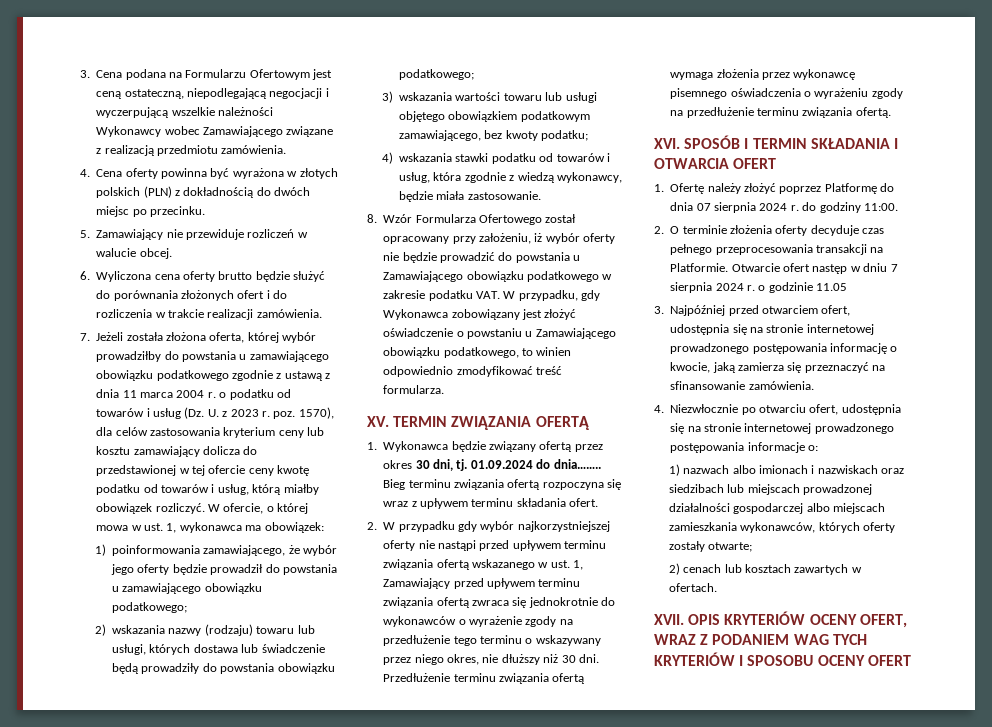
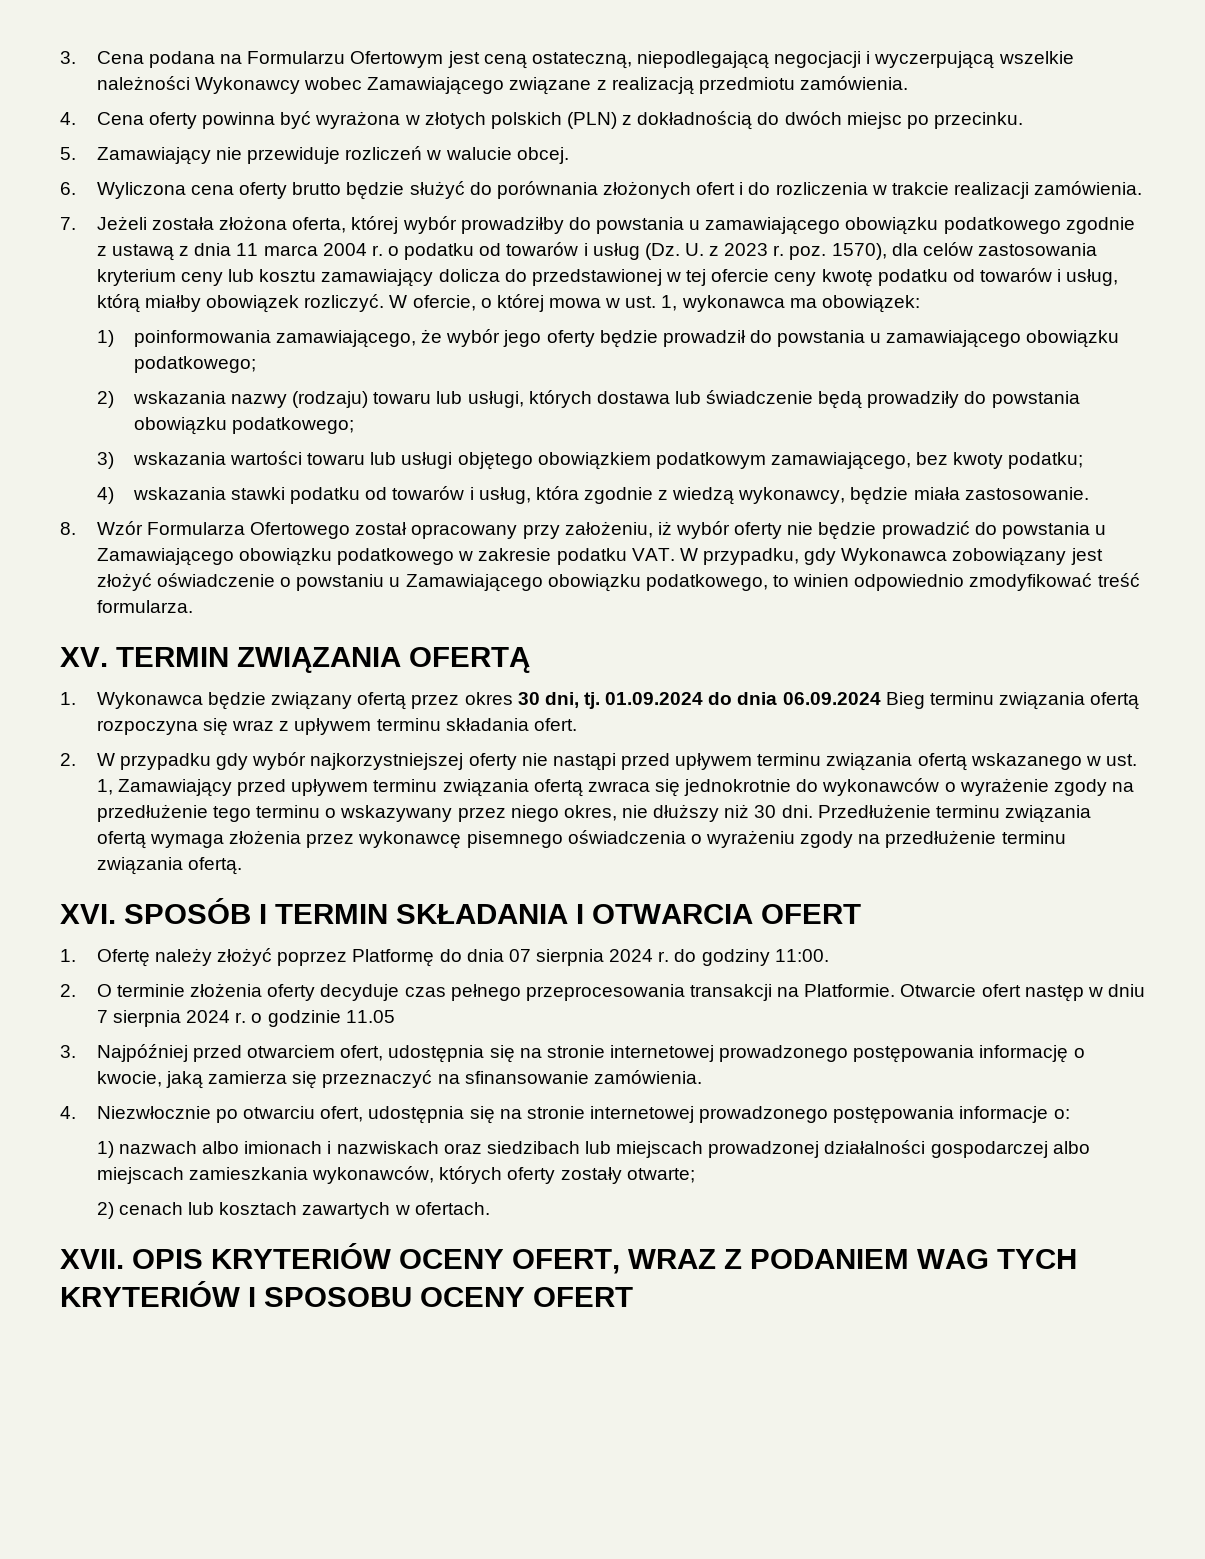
[553,459,601,469] dnia…….. -> [737,692,881,705] dnia 06.09.2024

